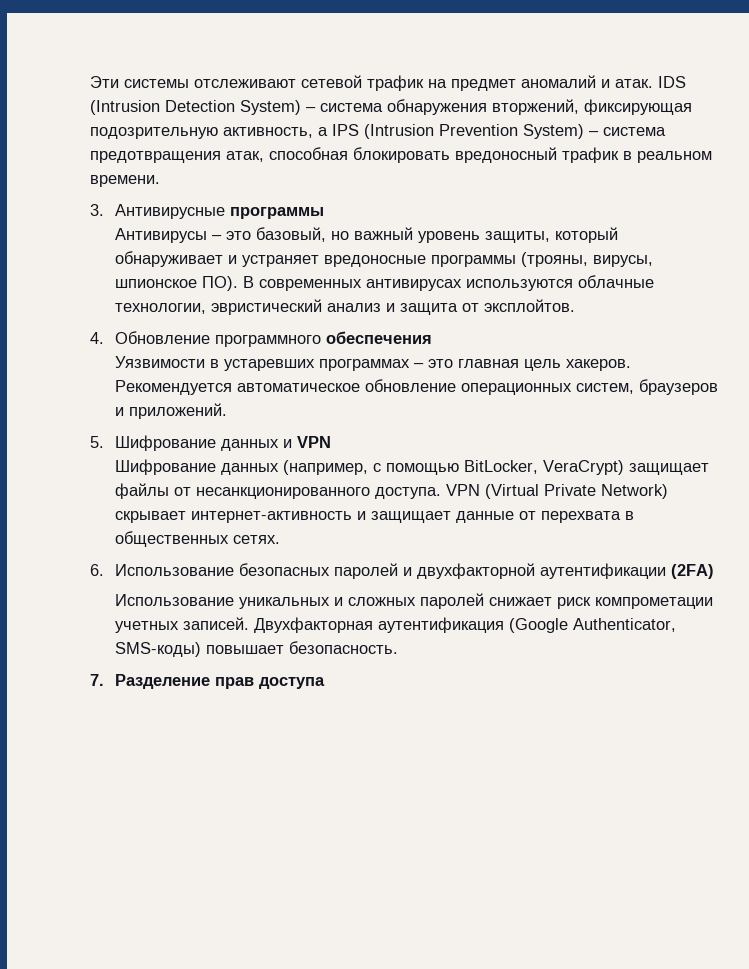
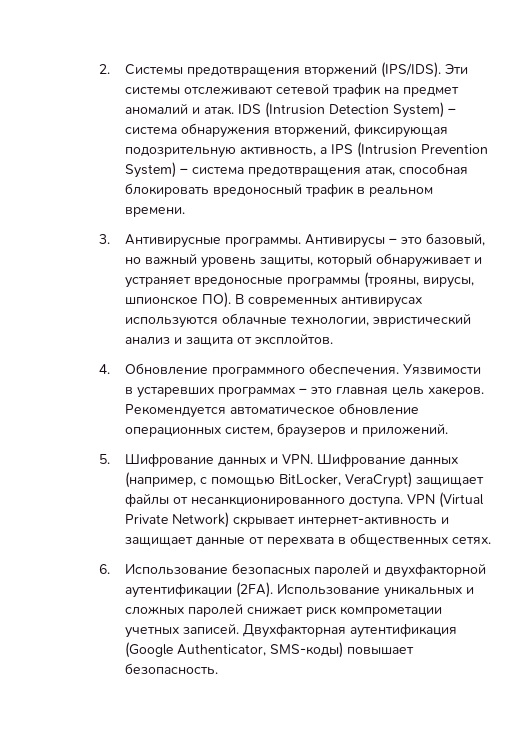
(90, 82) none -> [99,62,441,78] 2. Системы предотвращения вторжений (IPS/IDS).
[230,207,325,219] программы // -> [224,237,301,247] программы.
[326,331,433,344] обеспечения // -> [308,363,399,375] обеспечения.
[297,436,332,448] VPN // -> [281,454,313,464] VPN.
[671,564,715,579] (2FA) // -> [235,582,273,598] (2FA).
[90,674,326,689] // 7. Разделение прав доступа -> (218, 668) none

